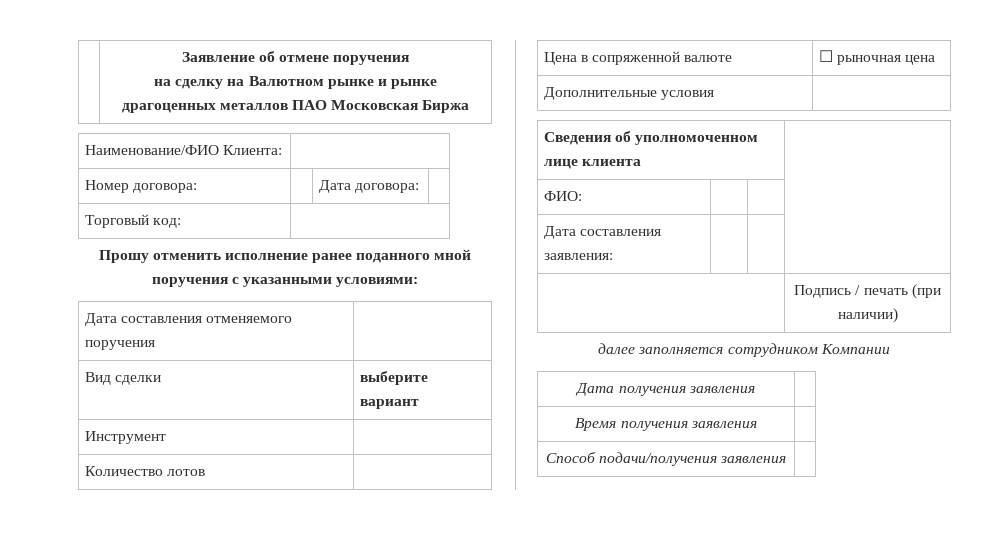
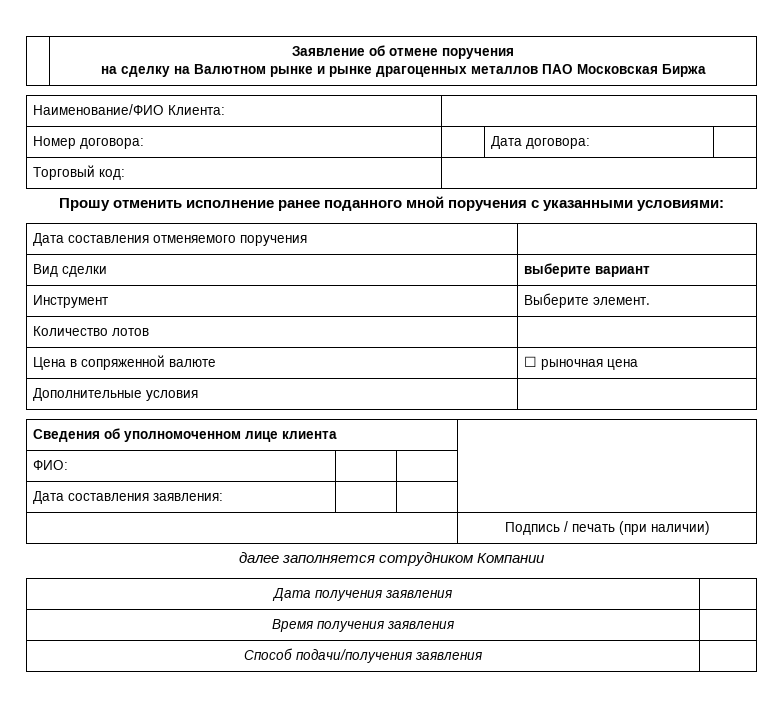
(166, 437) none -> [523,293,650,308] Выберите элемент.

